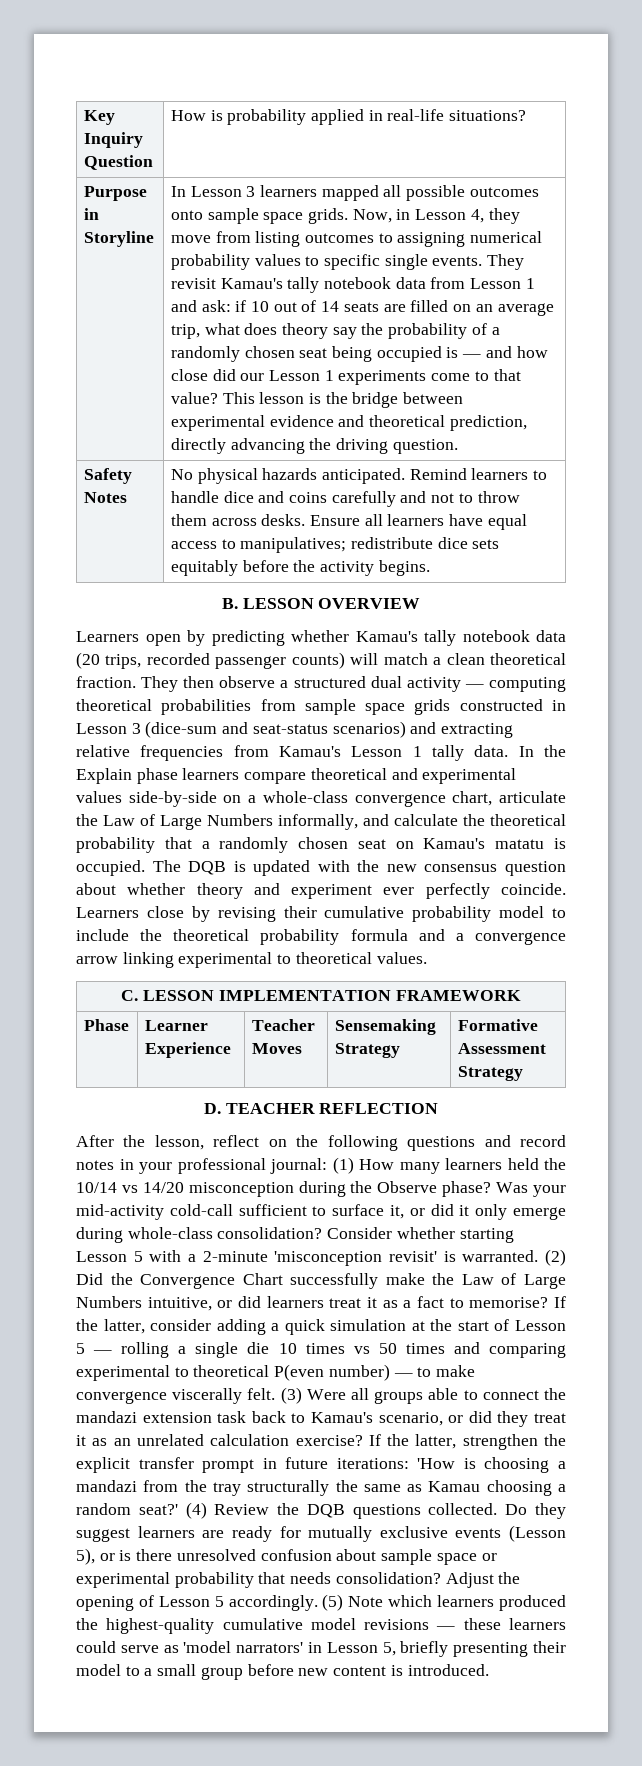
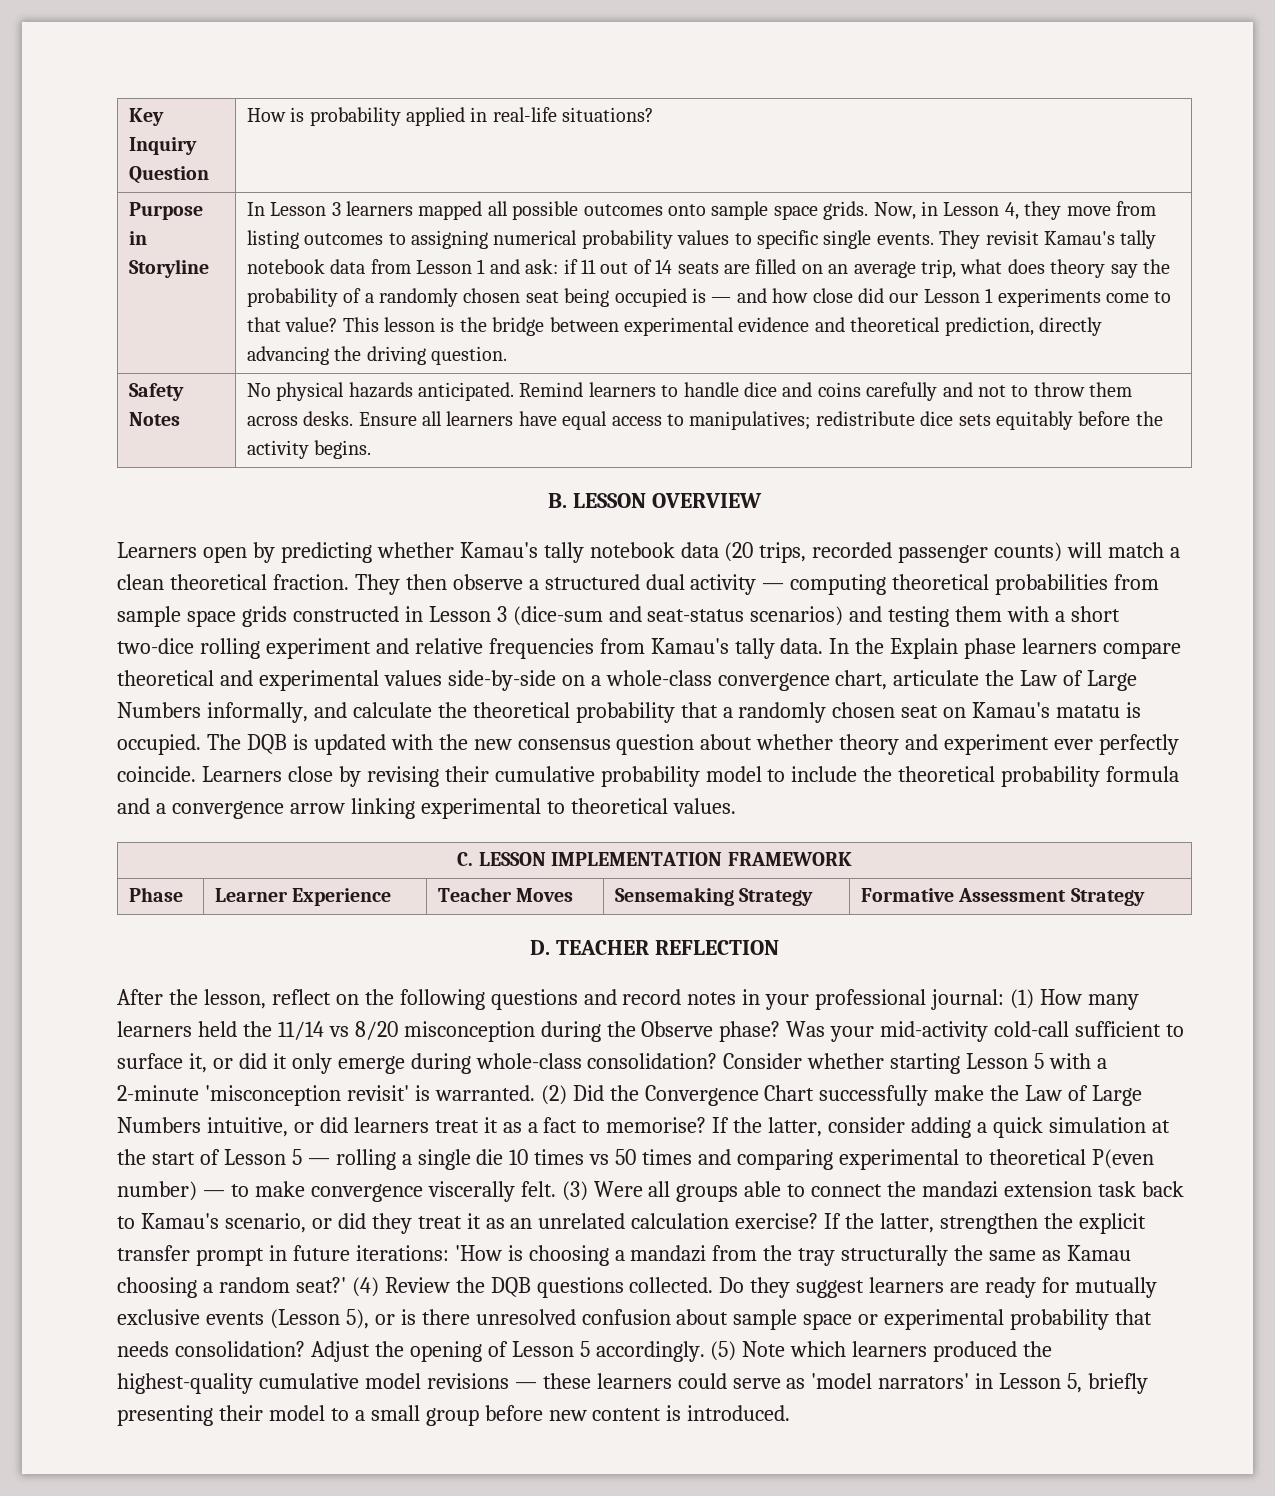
[250,301,269,312] 10 -> [580,259,596,274] 11
[441,723,514,738] extracting -> [888,606,1121,627] [117,638,409,659] testing them with a short two-dice rolling experiment and
[351,746,422,757] Lesson 1 -> (729, 646) none
[76,1182,184,1193] 10/14 vs 14/20 -> [277,1021,398,1040] 11/14 vs 8/20

